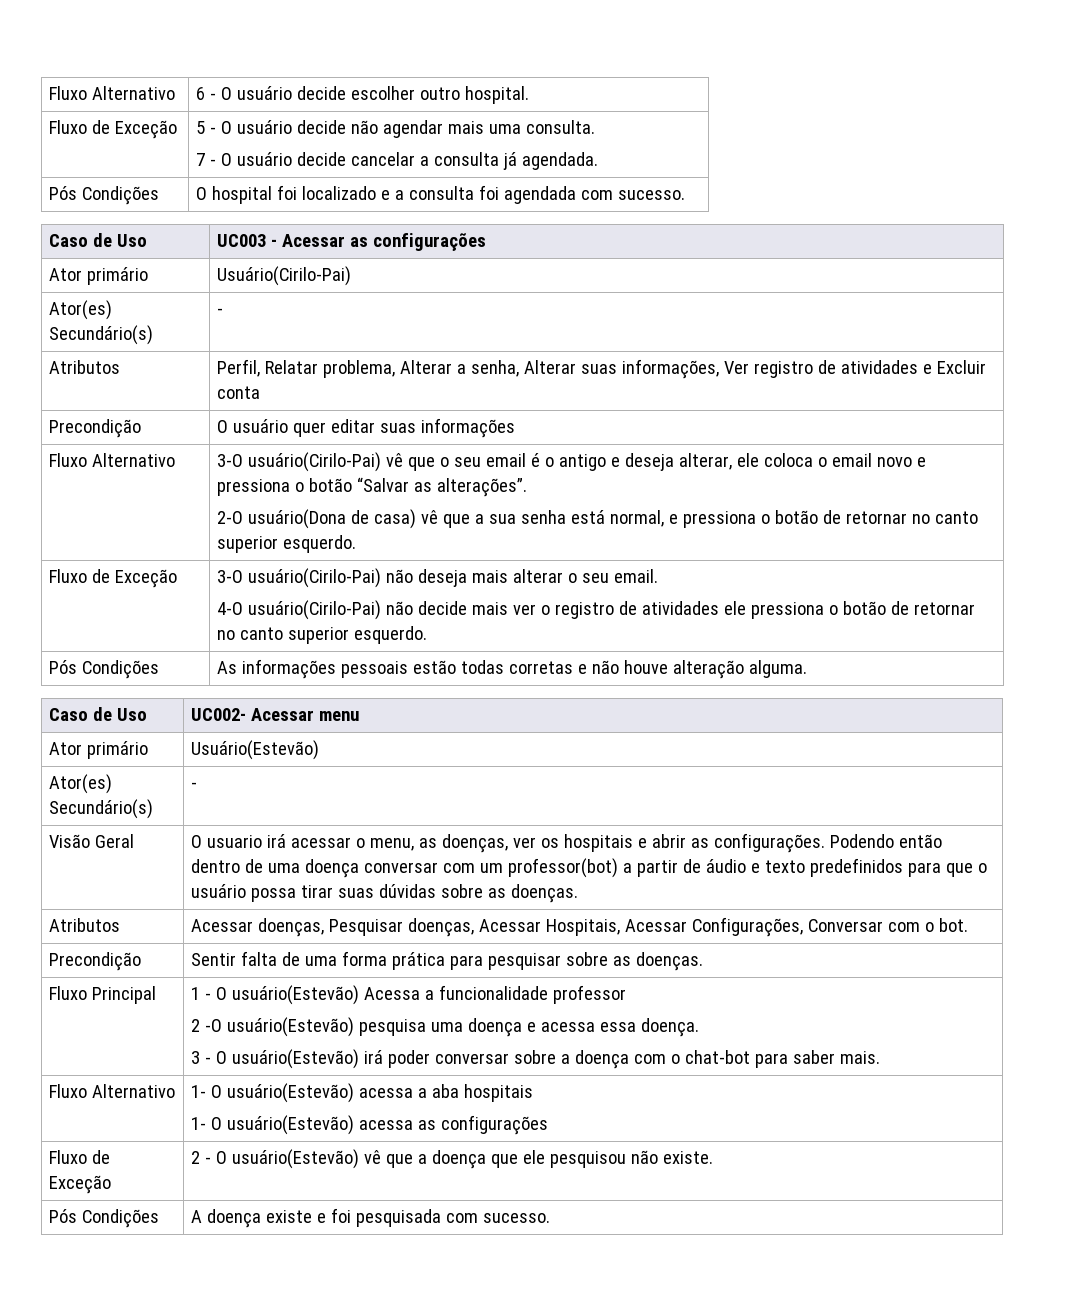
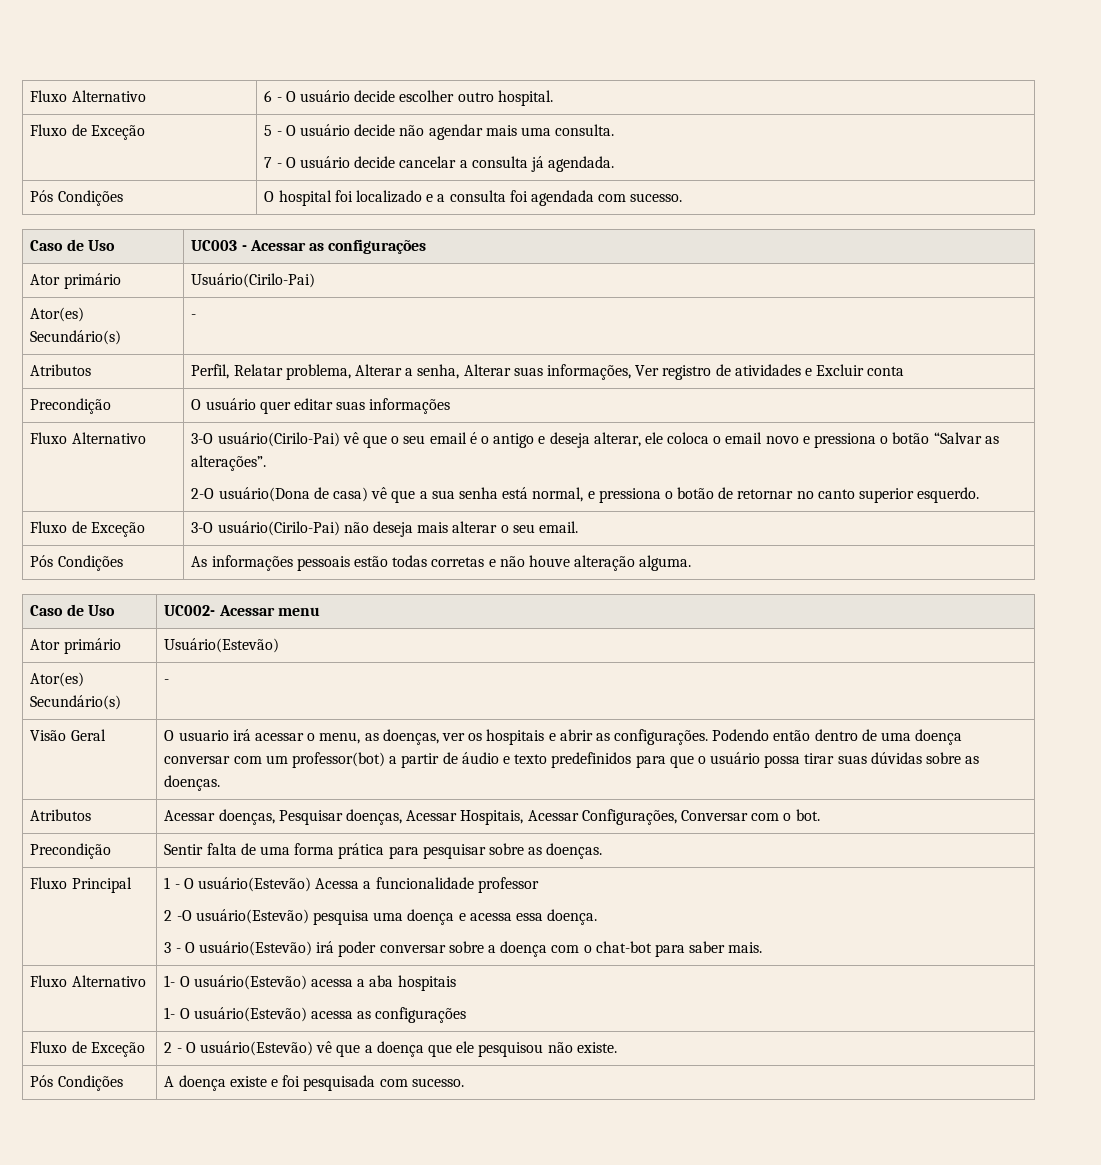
[216,600,975,620] [216,626,427,644] // 4-O usuário(Cirilo-Pai) não decide mais ver o registro de atividades ele pressiona o botão de retornar no canto superior esquerdo. -> (578, 527) none

